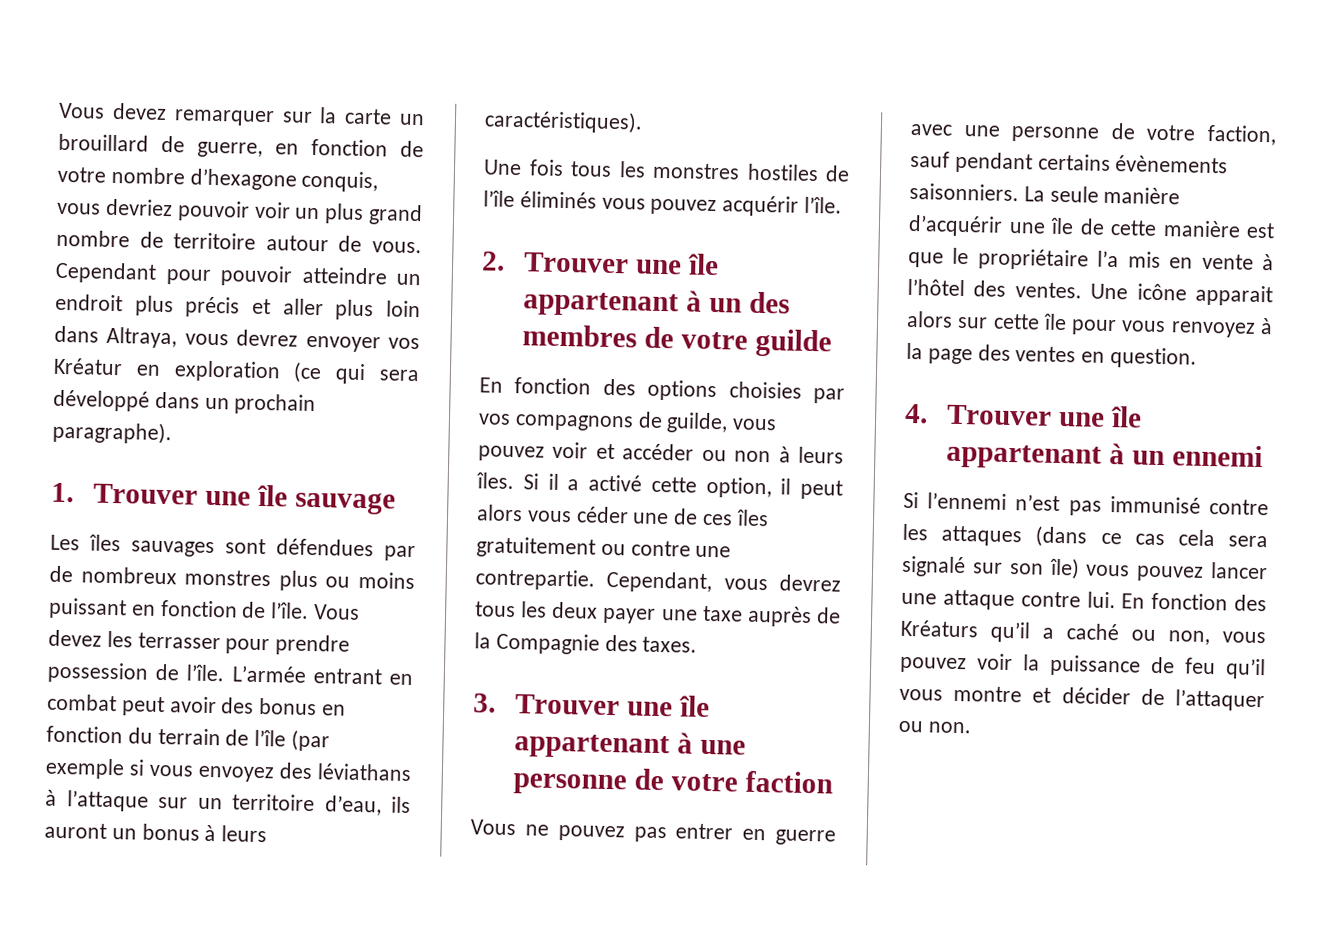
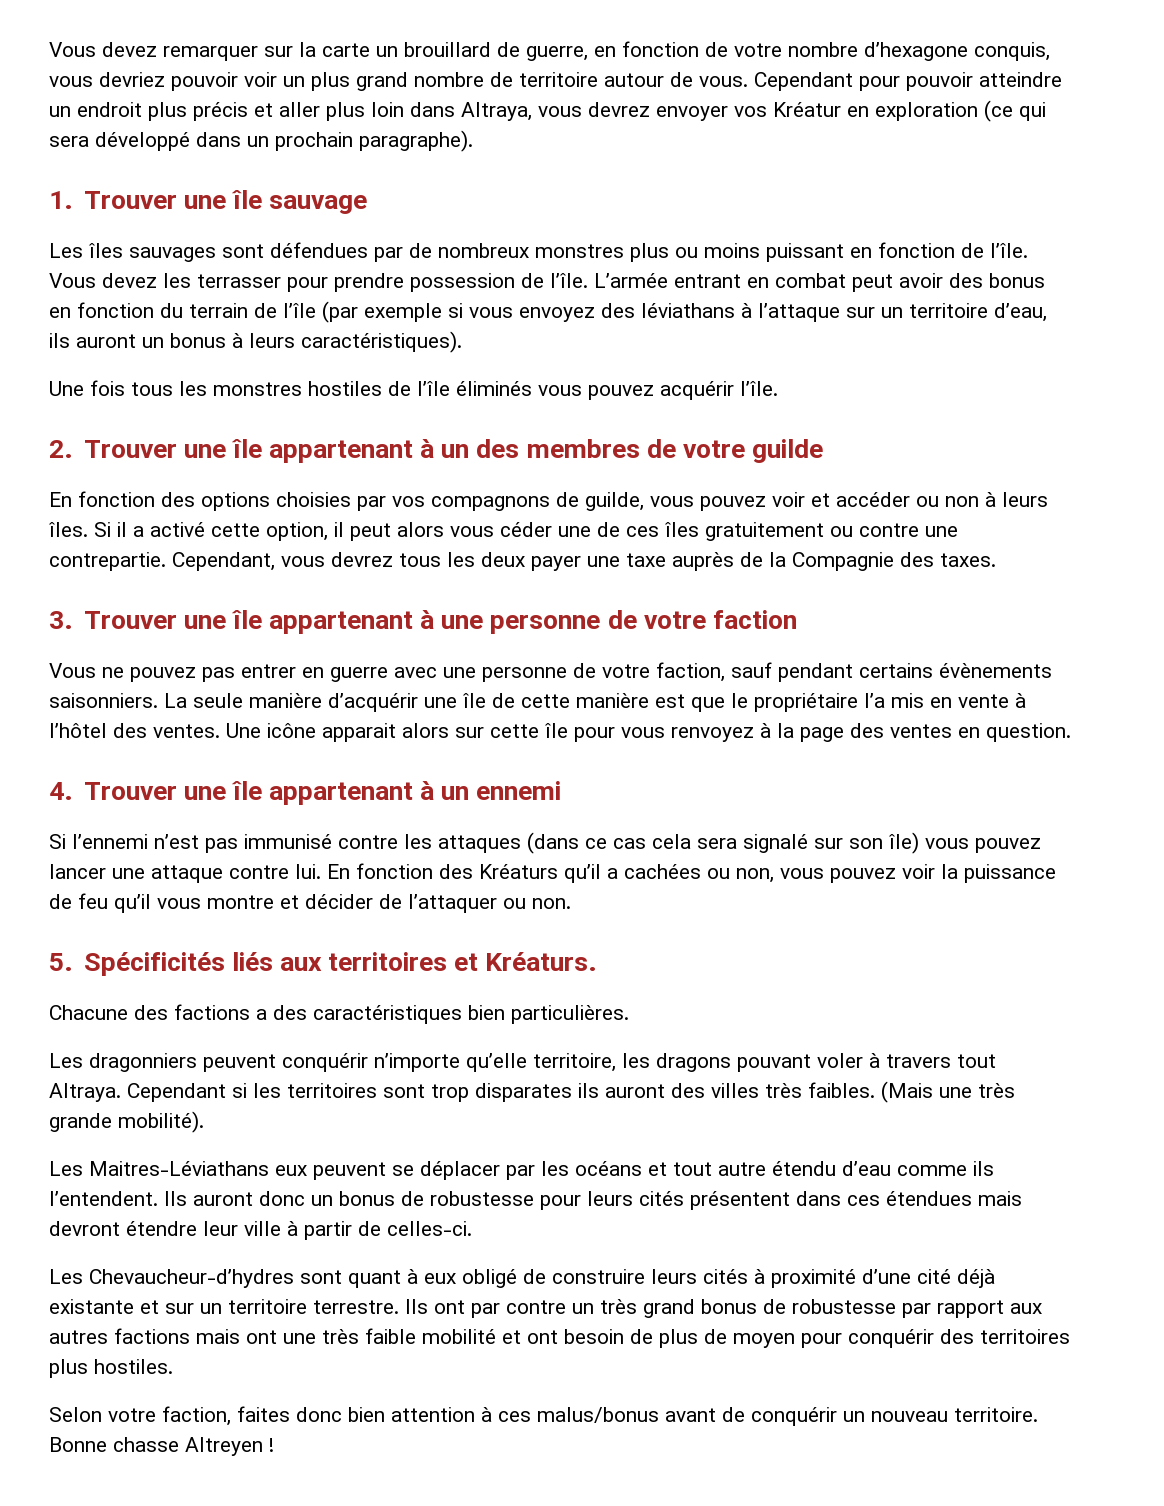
[1066,623,1120,641] caché -> [624,864,701,879] cachées
(972, 727) none -> [49,952,598,976] [49,1004,629,1024] [49,1053,996,1072] [49,1081,1015,1103] [49,1111,204,1133] [49,1161,994,1180] [49,1191,1022,1210] [49,1221,472,1240] [49,1269,995,1288] [49,1299,1042,1318] [49,1328,1070,1348] [49,1359,173,1378] [49,1406,1038,1426] [49,1437,274,1456] // 5. Spécificités liés aux territoires et Kréaturs. // Chacune des factions a des caractéristiques bien particulières. // Les dragonniers peuvent conquérir n’importe qu’elle territoire, les dragons pouvant voler à travers tout Altraya. Cependant si les territoires sont trop disparates ils auront des villes très faibles. (Mais une très grande mobilité). // Les Maitres-Léviathans eux peuvent se déplacer par les océans et tout autre étendu d’eau comme ils l’entendent. Ils auront donc un bonus de robustesse pour leurs cités présentent dans ces étendues mais devront étendre leur ville à partir de celles-ci. // Les Chevaucheur-d’hydres sont quant à eux obligé de construire leurs cités à proximité d’une cité déjà existante et sur un territoire terrestre. Ils ont par contre un très grand bonus de robustesse par rapport aux autres factions mais ont une très faible mobilité et ont besoin de plus de moyen pour conquérir des territoires plus hostiles. // Selon votre faction, faites donc bien attention à ces malus/bonus avant de conquérir un nouveau territoire. Bonne chasse Altreyen !

